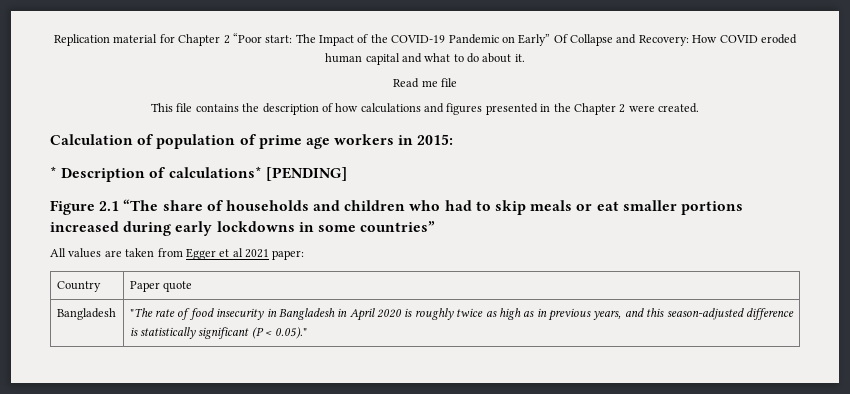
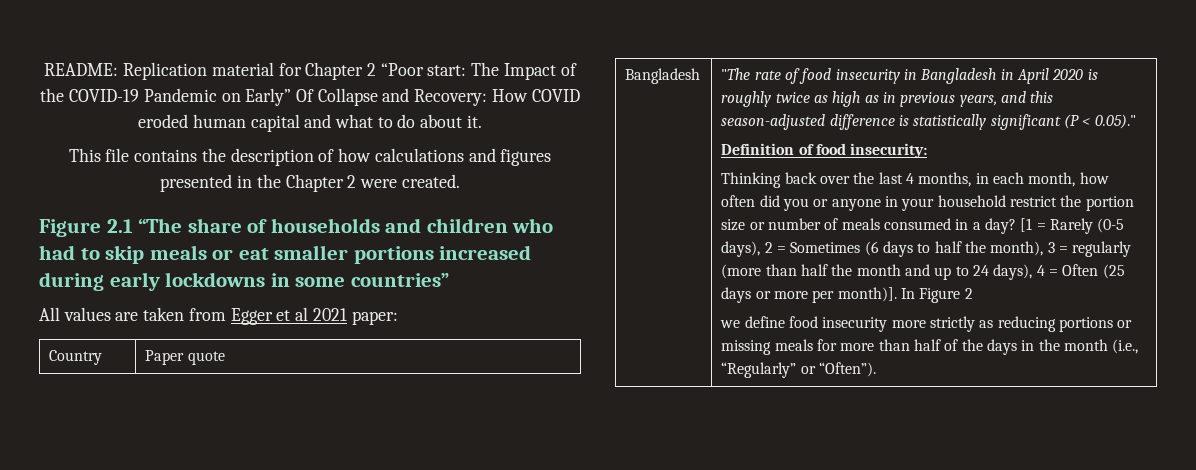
(54, 40) none -> [44,63,119,76] README:
[393,78,457,88] // Read me file -> (482, 121) none
[50,134,454,149] [50,166,347,182] // Calculation of population of prime age workers in 2015: // * Description of calculations* [PENDING] -> (460, 181) none
(307, 333) none -> [721,143,928,158] [721,172,1109,188] [721,195,1134,211] [721,218,1125,234] [721,241,1132,257] [721,264,1125,280] [721,287,973,303] [720,316,1133,332] [721,339,1139,355] [721,362,877,378] // Definition of food insecurity: // Thinking back over the last 4 months, in each month, how often did you or anyone in your household restrict the portion size or number of meals consumed in a day? [1 = Rarely (0-5 days), 2 = Sometimes (6 days to half the month), 3 = regularly (more than half the month and up to 24 days), 4 = Often (25 days or more per month)]. In Figure 2 // we define food insecurity more strictly as reducing portions or missing meals for more than half of the days in the month (i.e., “Regularly” or “Often”).

